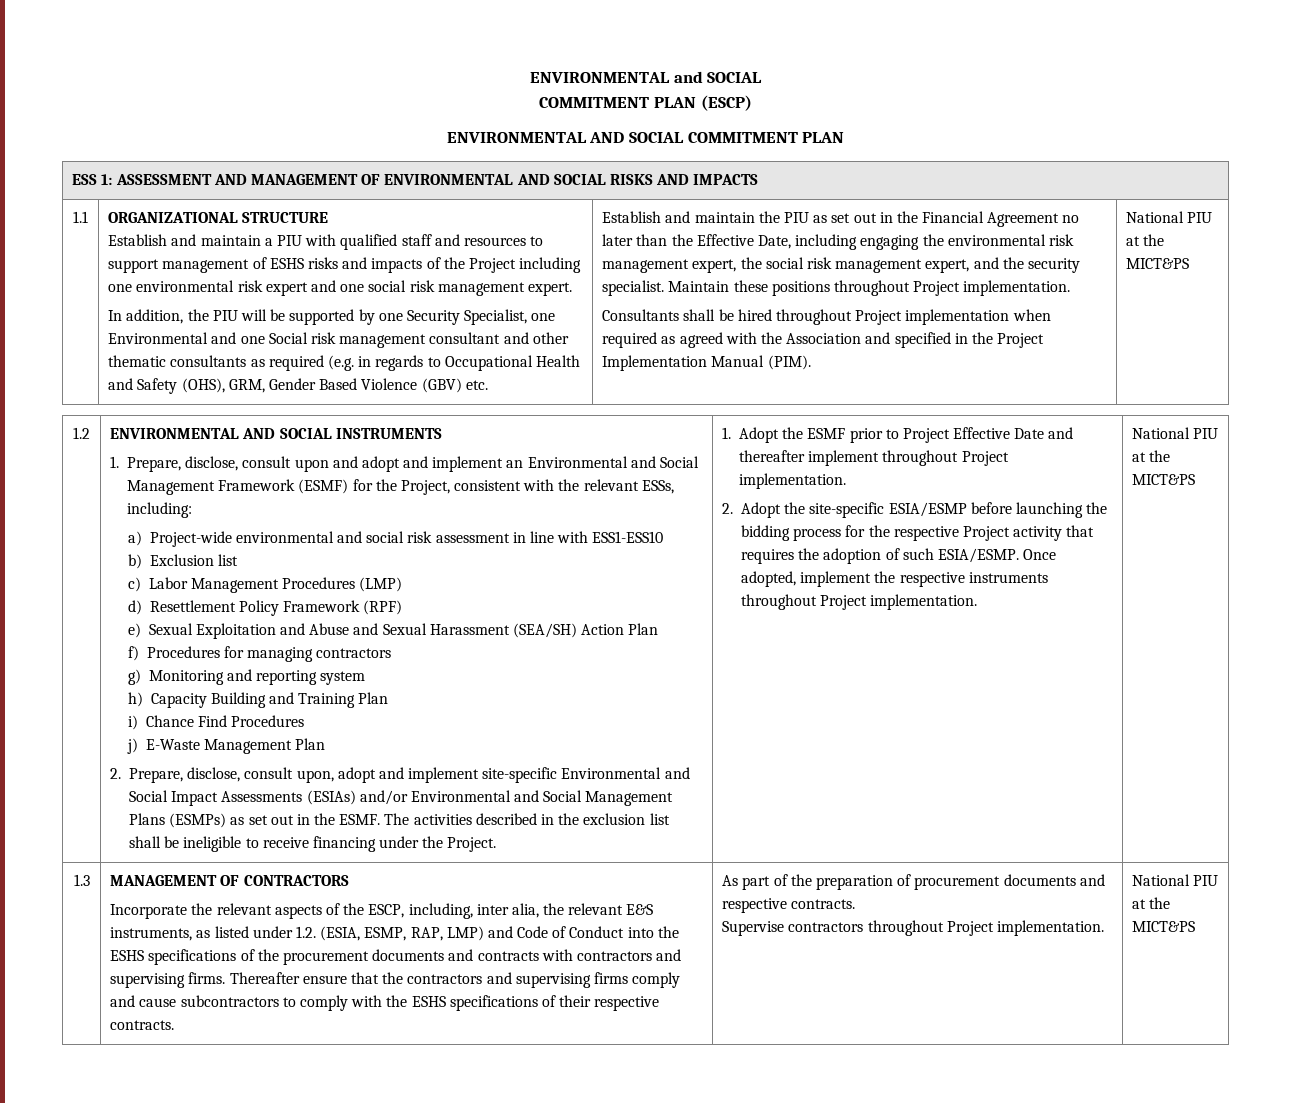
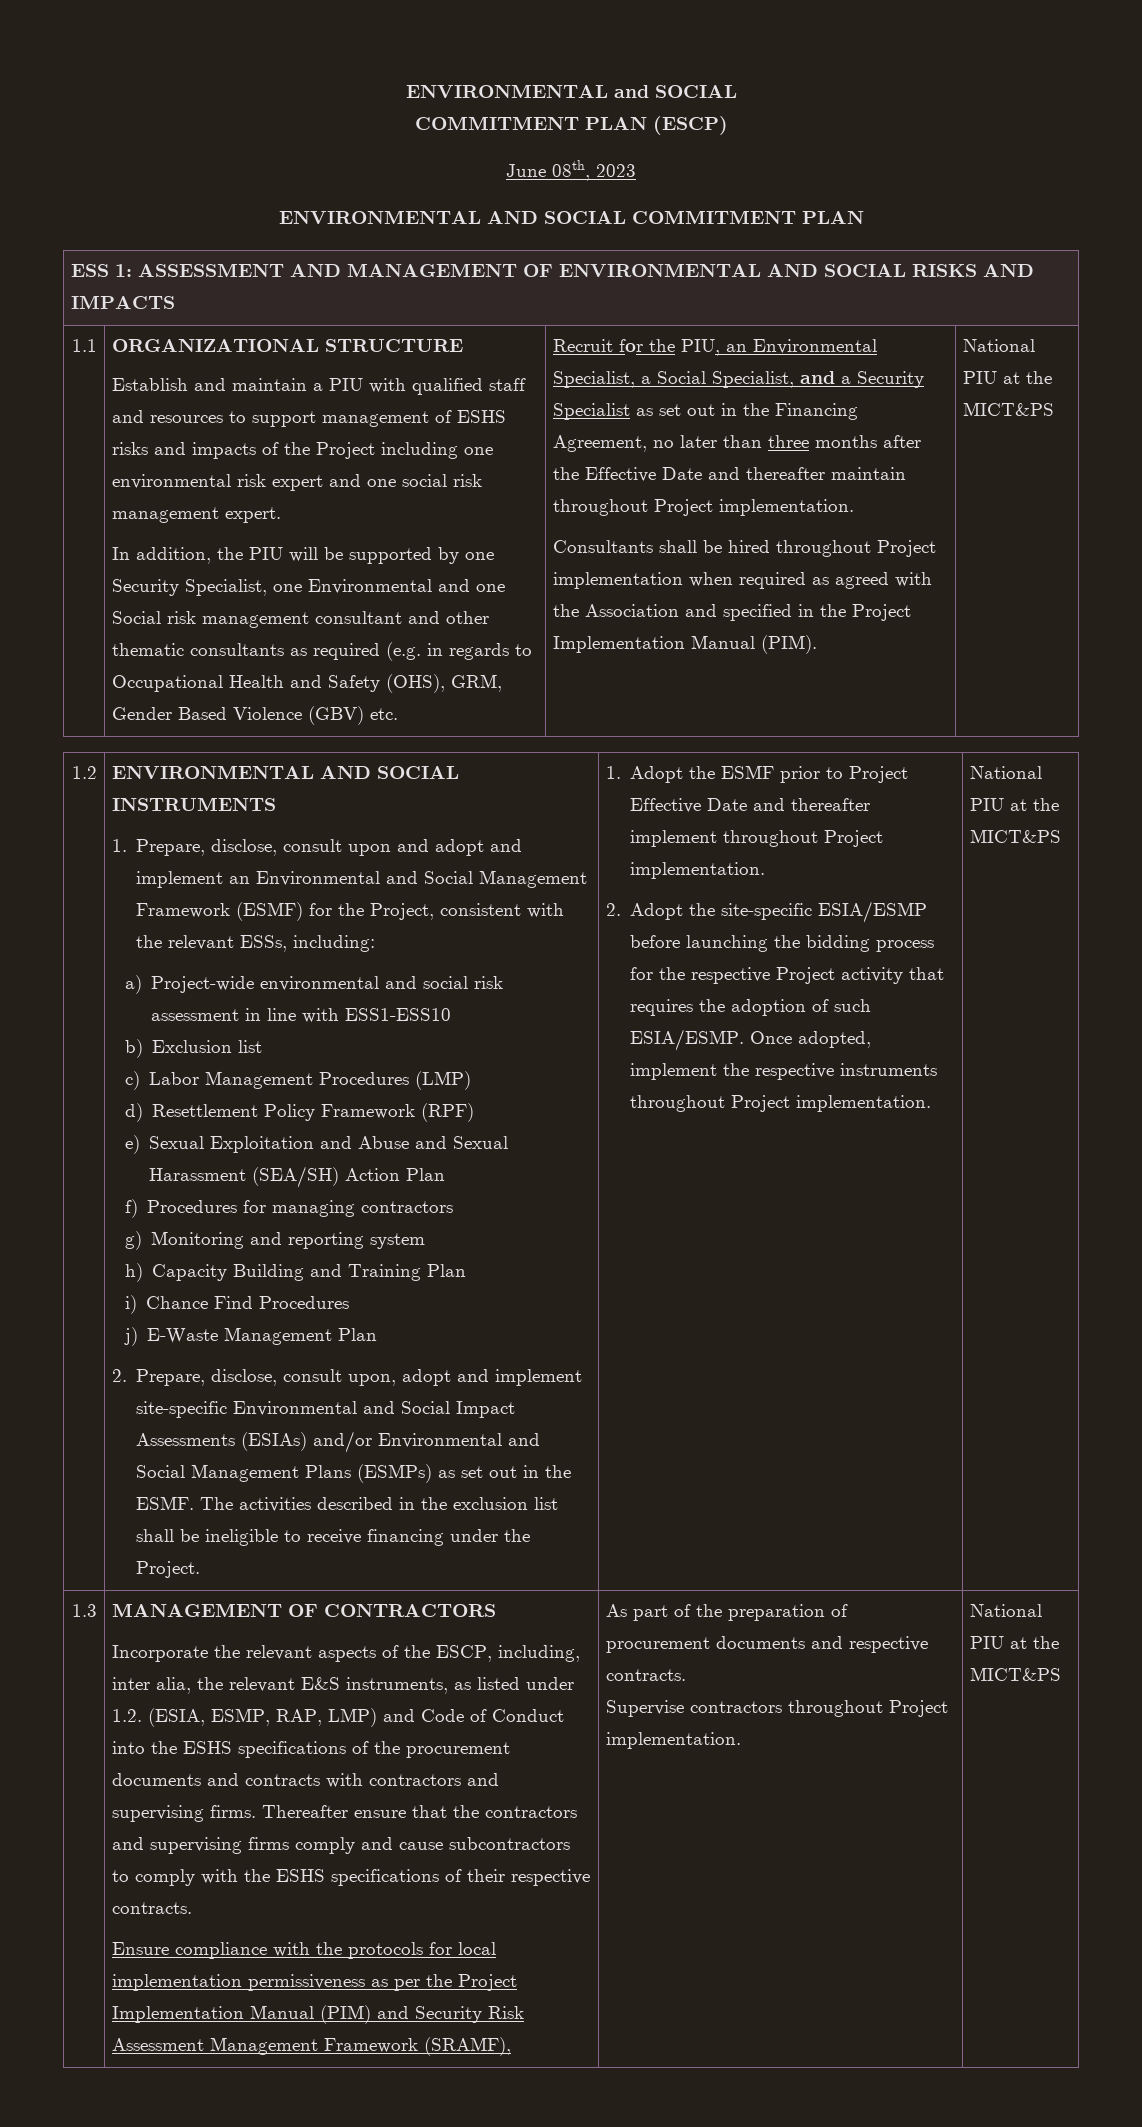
(752, 103) none -> [506,160,636,181] // June 08th, 2023
[602,211,1060,227] Establish and maintain the PIU as set out in the Financial Agreement -> [552,339,877,356] [552,371,924,388] [552,403,858,420] [552,435,647,452] Recruit for the PIU, an Environmental Specialist, a Social Specialist, and a Security Specialist as set out in the Financing Agreement,
[671,234,1074,250] [602,257,1080,273] [602,280,830,296] the Effective Date, including engaging the environmental risk management expert, the social risk management expert, and the security specialist. Maintain these positions -> [767,435,921,448] [552,467,906,482] three months after the Effective Date and thereafter maintain
(175, 1025) none -> [111,1942,496,1959] [111,1974,517,1991] [111,2005,524,2024] [111,2037,511,2056] // Ensure compliance with the protocols for local implementation permissiveness as per the Project Implementation Manual (PIM) and Security Risk Assessment Management Framework (SRAMF),

